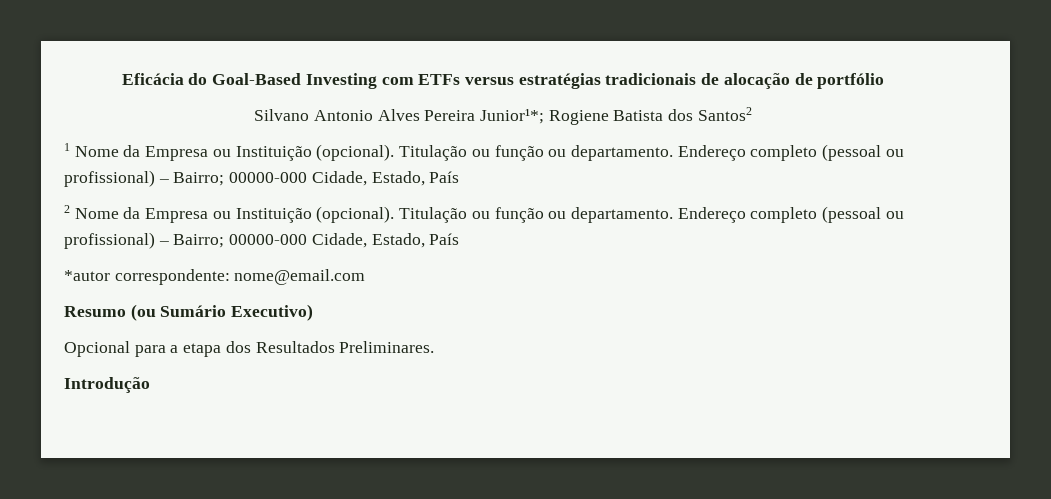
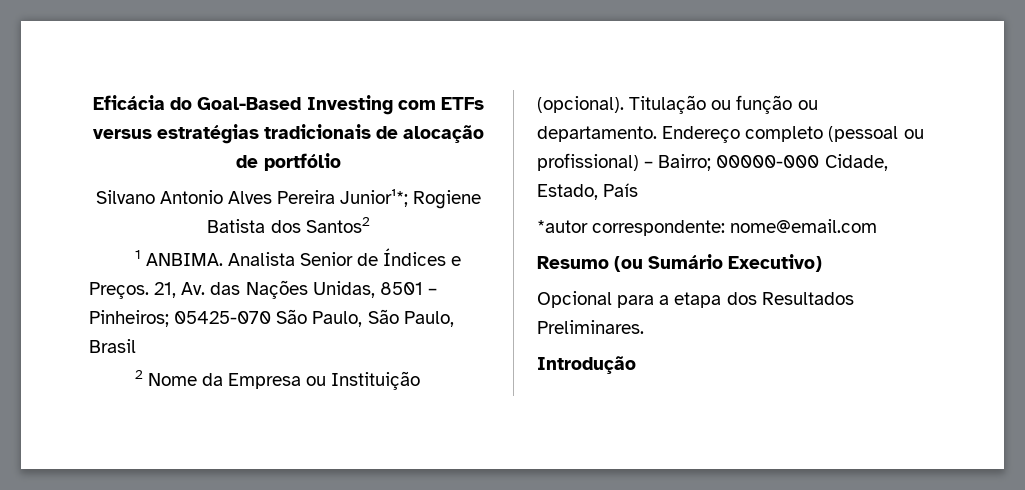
[74,144,904,161] [64,170,460,187] Nome da Empresa ou Instituição (opcional). Titulação ou função ou departamento. Endereço completo (pessoal ou profissional) – Bairro; 00000-000 Cidade, Estado, País -> [145,248,462,266] [89,280,437,299] [89,309,454,327] [89,339,136,353] ANBIMA. Analista Senior de Índices e Preços. 21, Av. das Nações Unidas, 8501 – Pinheiros; 05425-070 São Paulo, São Paulo, Brasil

